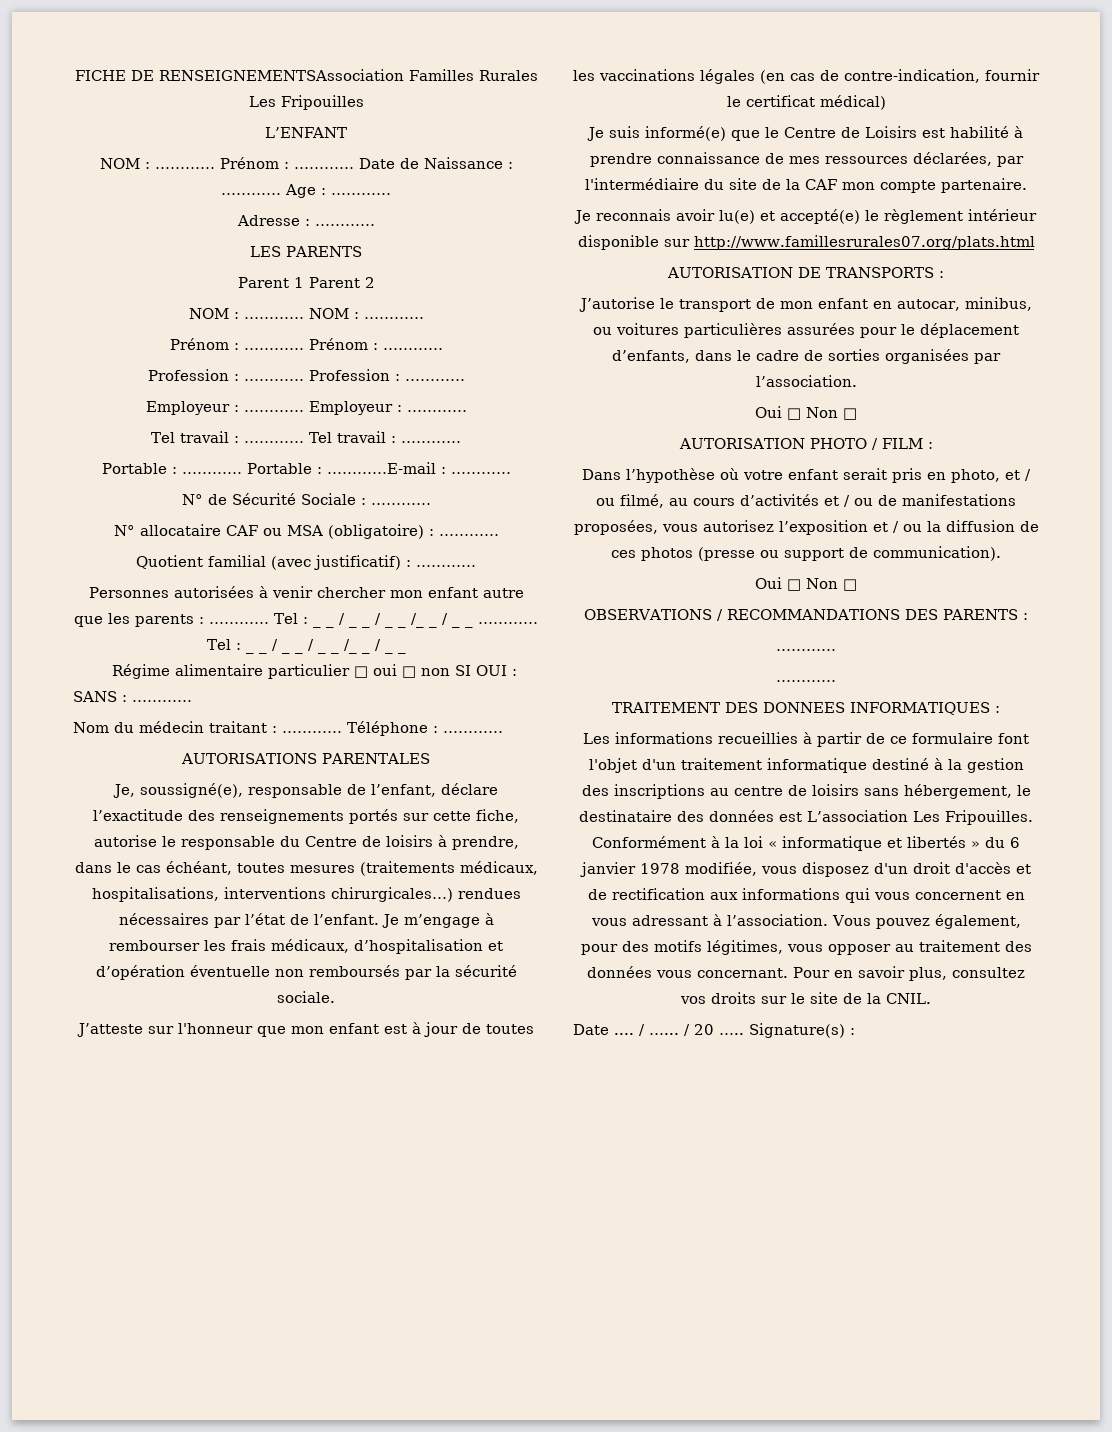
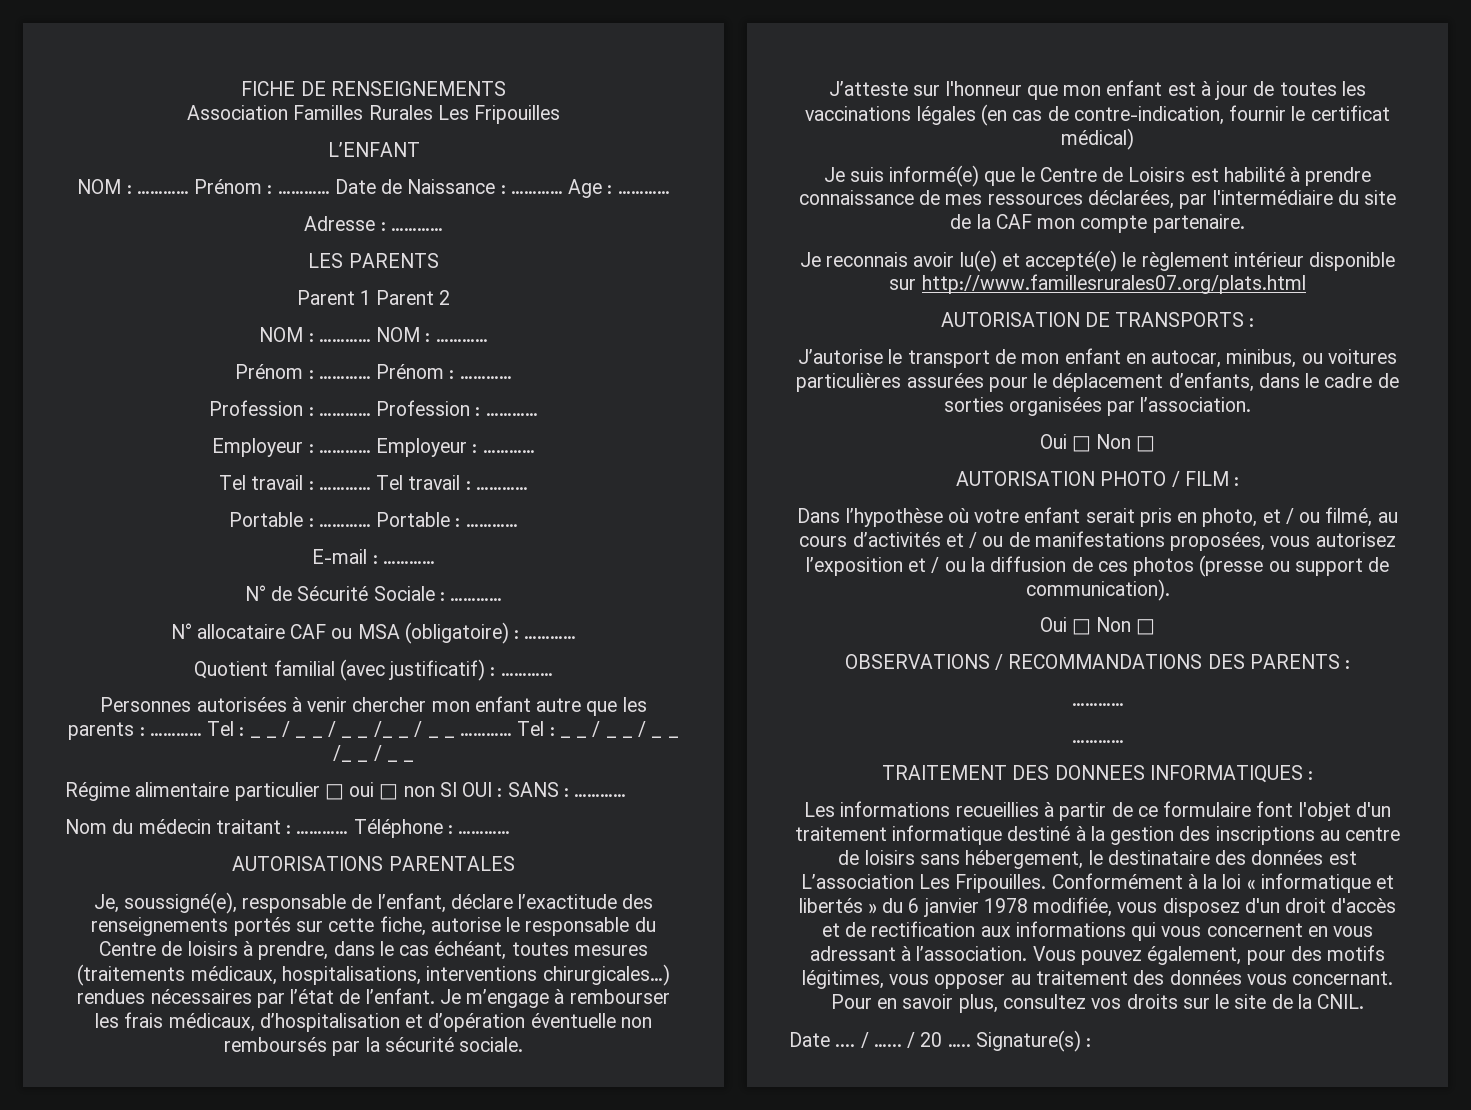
[158,69,404,81] RENSEIGNEMENTSAssociation -> [330,81,506,96] [186,105,288,120] RENSEIGNEMENTS // Association
[326,462,436,474] …………E-mail -> [465,524,518,527] [312,549,368,564] ………… // E-mail

